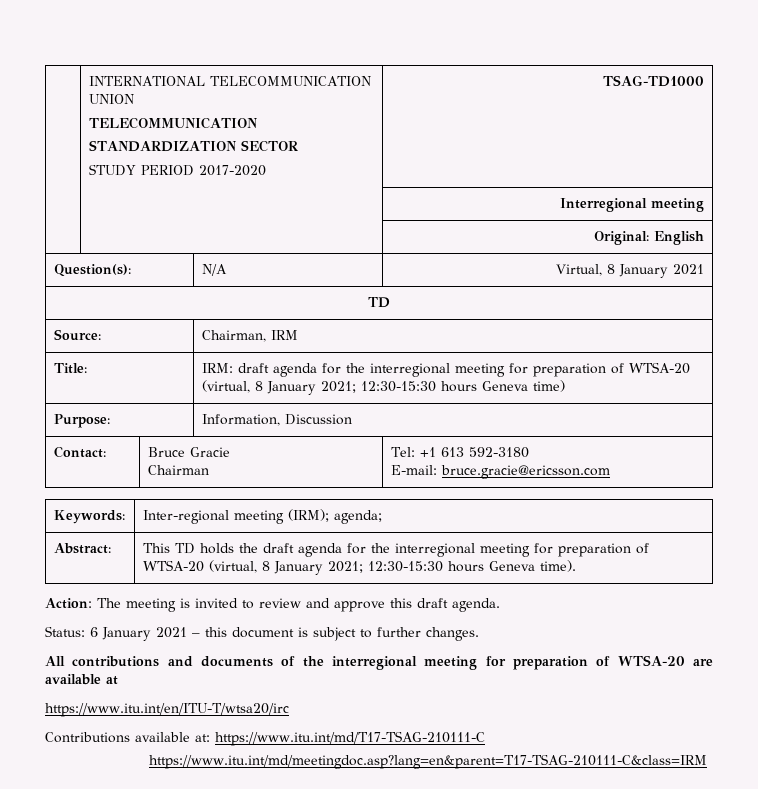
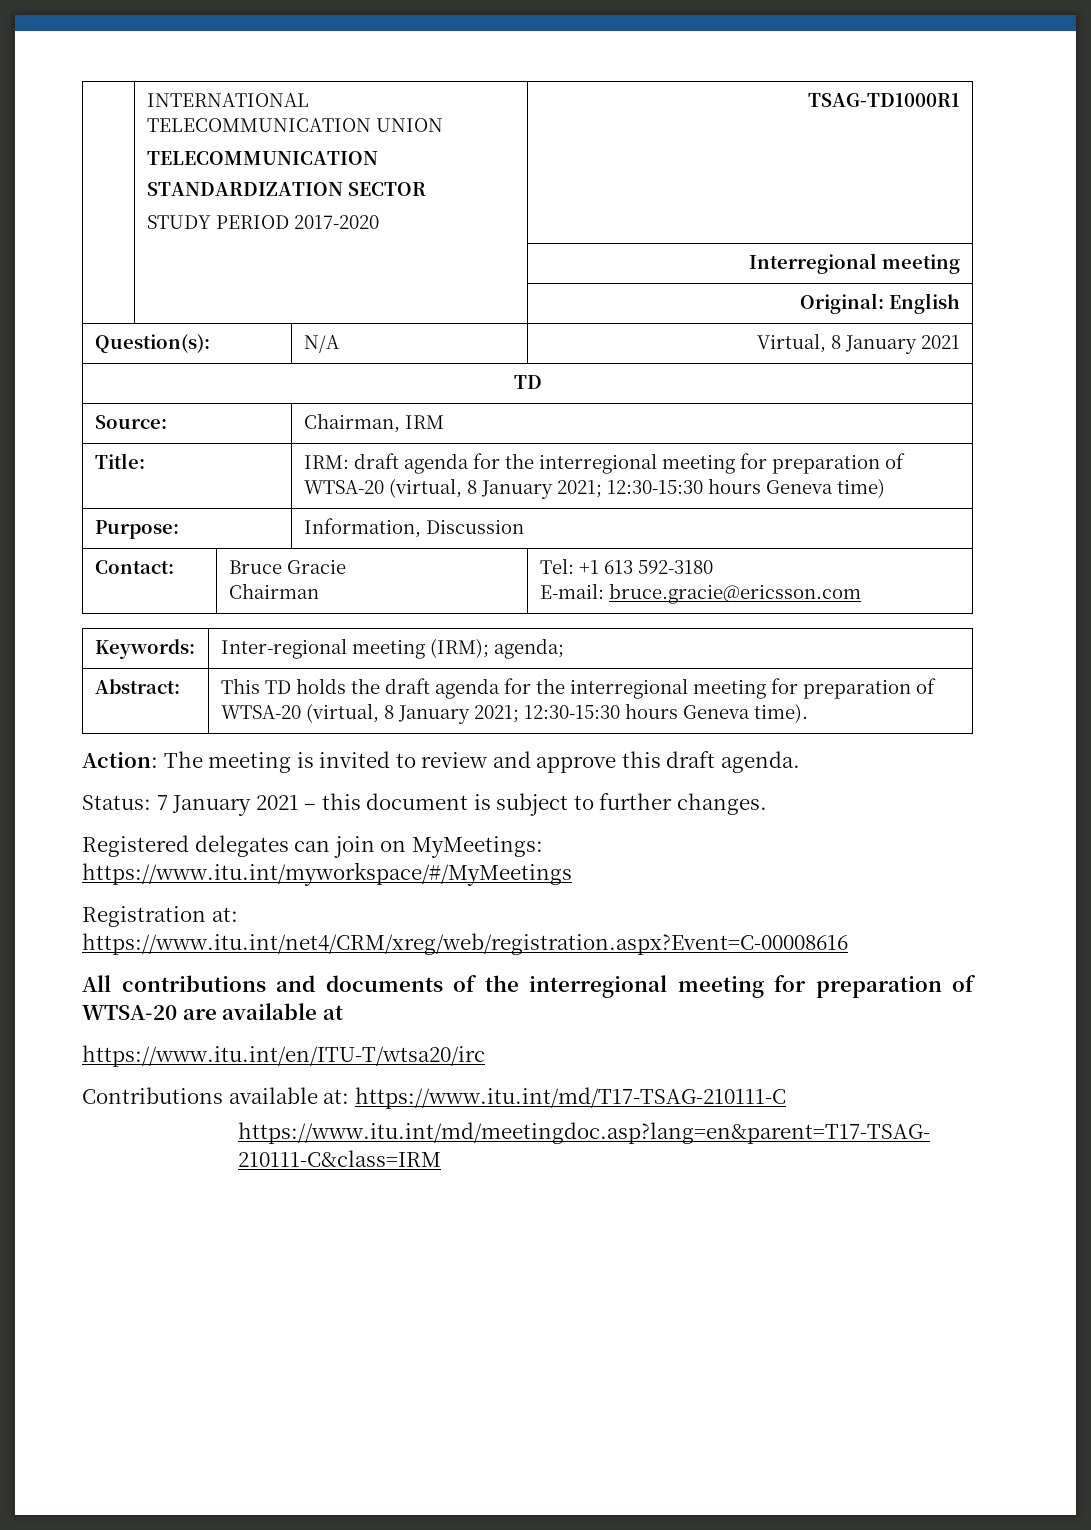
[603,75,705,87] TSAG-TD1000 -> [808,93,961,107] TSAG-TD1000R1
[90,627,98,637] 6 -> [156,795,168,810] 7
(479, 634) none -> [82,835,543,858] [82,862,572,886] [82,906,238,927] [82,933,848,955] // Registered delegates can join on MyMeetings: https://www.itu.int/myworkspace/#/MyMeetings // Registration at: https://www.itu.int/net4/CRM/xreg/web/registration.aspx?Event=C-00008616

